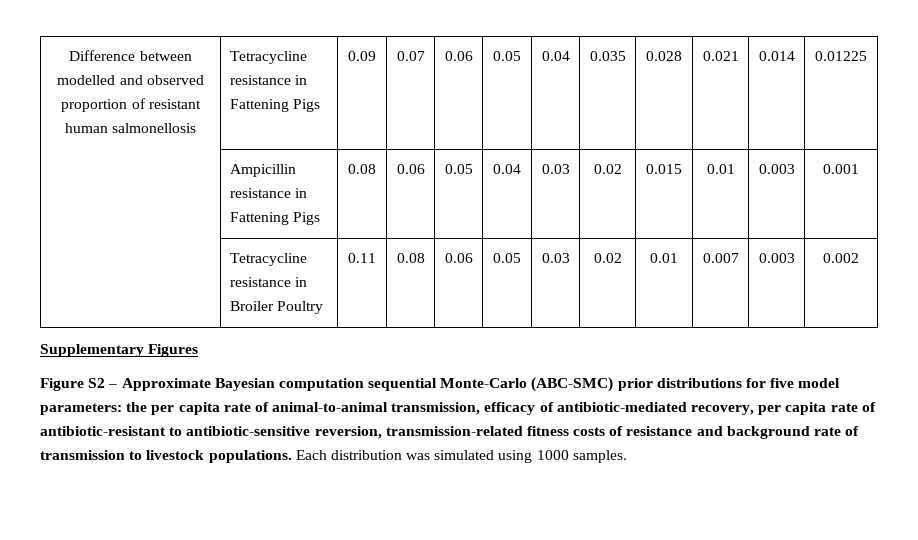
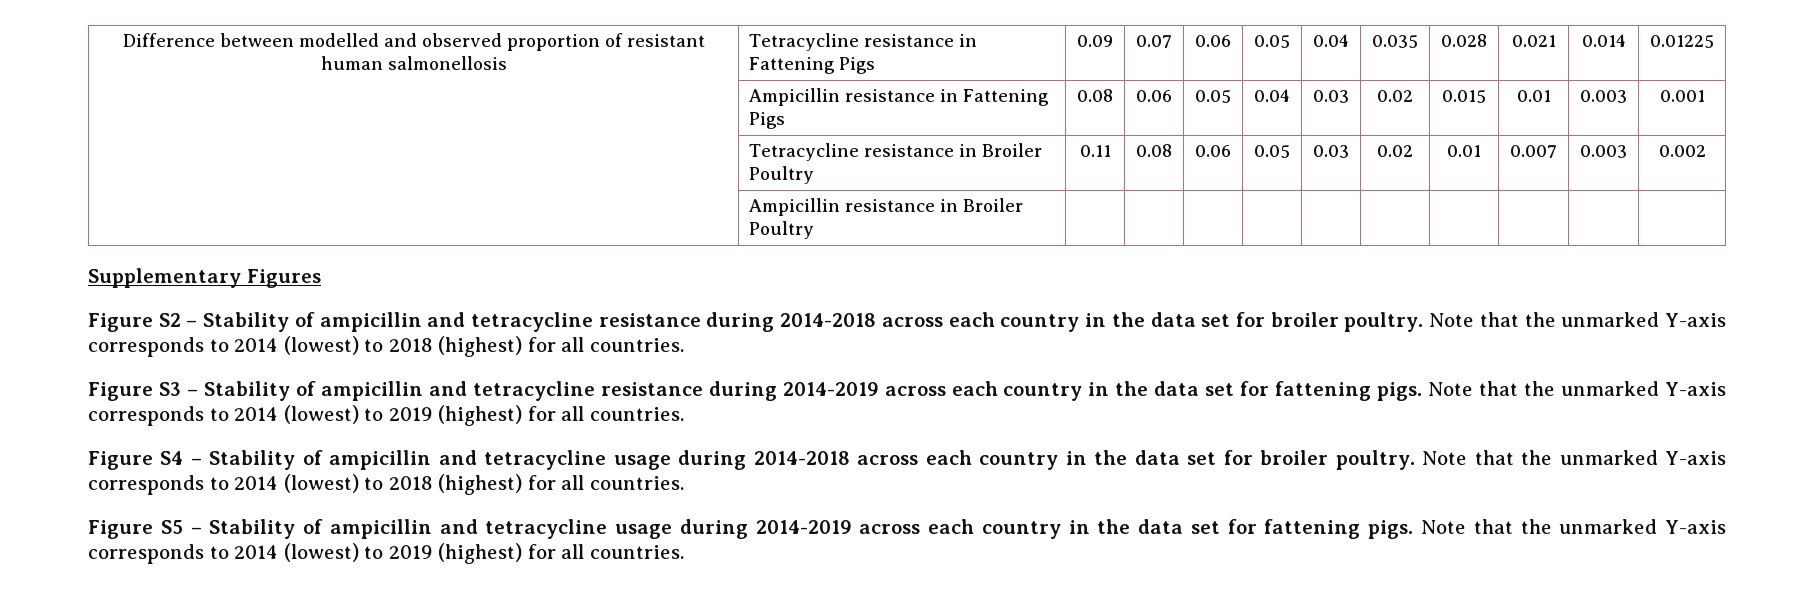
(859, 258) none -> [748,198,1023,216] [748,221,814,239] // | Ampicillin resistance in Broiler Poultry | | | | | | | | | |
[121,377,841,392] [40,402,876,415] [40,426,860,439] [40,450,627,463] Approximate Bayesian computation sequential Monte-Carlo (ABC-SMC) prior distributions for five model parameters: the per capita rate of animal-to-animal transmission, efficacy of antibiotic-mediated recovery, per capita rate of antibiotic-resistant to antibiotic-sensitive reversion, transmission-related fitness costs of resistance and background rate of transmission to livestock populations. Each distribution was simulated using 1000 samples. -> [203,312,1727,332] [88,336,684,357] [88,381,1727,401] [88,405,684,426] [88,450,1727,470] [88,474,684,495] [88,519,1727,539] [88,543,684,564] Stability of ampicillin and tetracycline resistance during 2014-2018 across each country in the data set for broiler poultry. Note that the unmarked Y-axis corresponds to 2014 (lowest) to 2018 (highest) for all countries. // Figure S3 – Stability of ampicillin and tetracycline resistance during 2014-2019 across each country in the data set for fattening pigs. Note that the unmarked Y-axis corresponds to 2014 (lowest) to 2019 (highest) for all countries. // Figure S4 – Stability of ampicillin and tetracycline usage during 2014-2018 across each country in the data set for broiler poultry. Note that the unmarked Y-axis corresponds to 2014 (lowest) to 2018 (highest) for all countries. // Figure S5 – Stability of ampicillin and tetracycline usage during 2014-2019 across each country in the data set for fattening pigs. Note that the unmarked Y-axis corresponds to 2014 (lowest) to 2019 (highest) for all countries.

